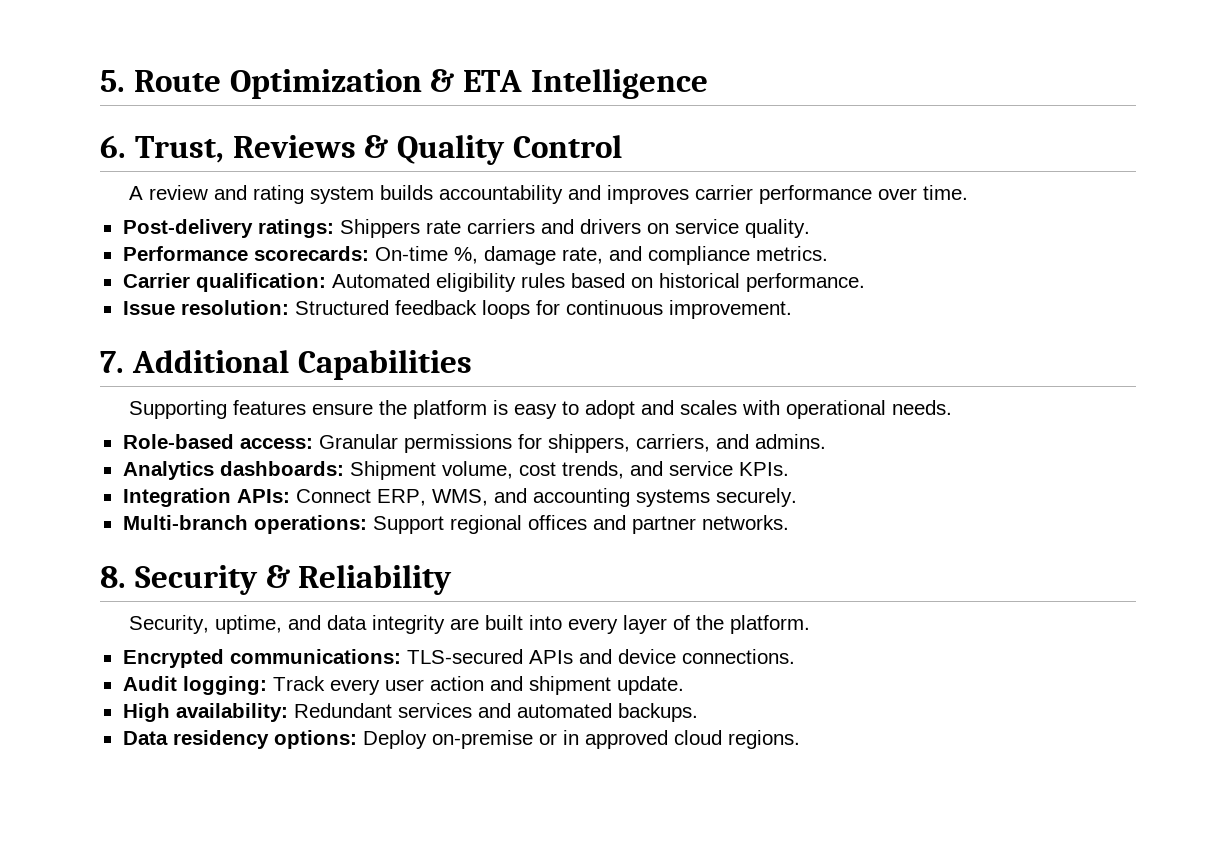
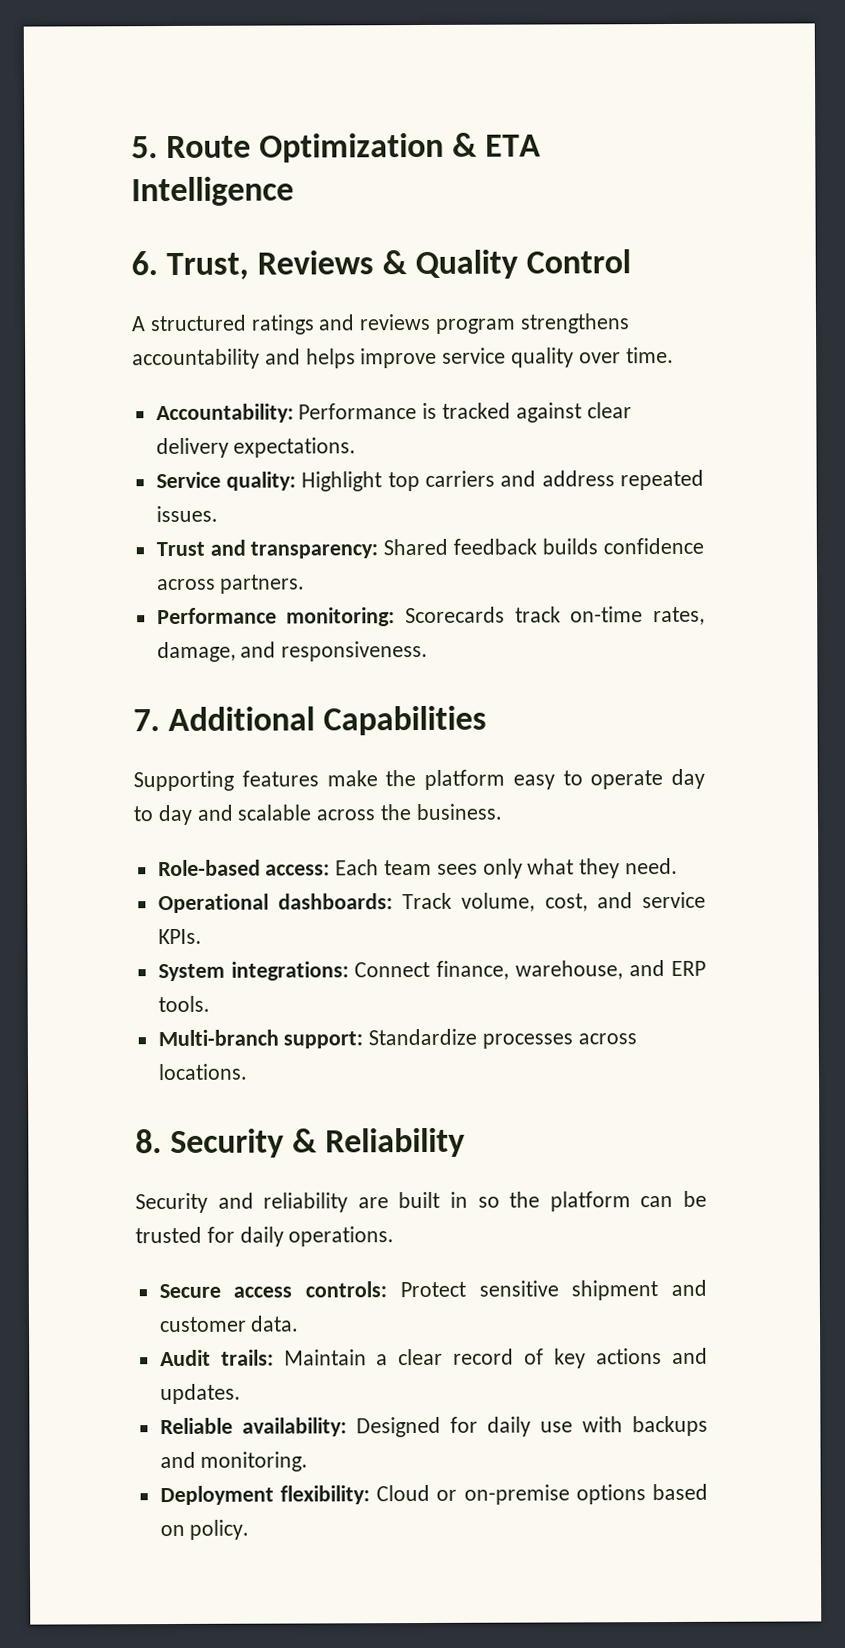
[148,185,968,204] [122,219,810,238] [122,246,828,265] [122,273,865,292] [122,300,792,319] review and rating system builds accountability and improves carrier performance over time. // Post-delivery ratings: Shippers rate carriers and drivers on service quality. // Performance scorecards: On-time %, damage rate, and compliance metrics. // Carrier qualification: Automated eligibility rules based on historical performance. // Issue resolution: Structured feedback loops for continuous improvement. -> [149,313,630,335] [132,346,674,370] [155,402,632,424] [155,437,357,459] [155,469,704,492] [155,505,218,523] [155,537,704,559] [156,574,306,594] [156,606,706,627] [156,640,429,663] structured ratings and reviews program strengthens accountability and helps improve service quality over time. // Accountability: Performance is tracked against clear delivery expectations. // Service quality: Highlight top carriers and address repeated issues. // Trust and transparency: Shared feedback builds confidence across partners. // Performance monitoring: Scorecards track on-time rates, damage, and responsiveness.
[311,400,508,419] ensure the platform is -> [326,769,505,790] make the platform
[584,400,952,419] [122,434,826,453] [122,461,789,480] [122,488,797,507] [122,515,789,534] [100,565,453,595] [128,615,810,634] [122,649,795,668] [122,676,684,695] [122,703,698,722] [122,730,800,749] adopt and scales with operational needs. // Role-based access: Granular permissions for shippers, carriers, and admins. // Analytics dashboards: Shipment volume, cost trends, and service KPIs. // Integration APIs: Connect ERP, WMS, and accounting systems securely. // Multi-branch operations: Support regional offices and partner networks. // 8. Security & Reliability // Security, uptime, and data integrity are built into every layer of the platform. // Encrypted communications: TLS-secured APIs and device connections. // Audit logging: Track every user action and shipment update. // High availability: Redundant services and automated backups. // Data residency options: Deploy on-premise or in approved cloud regions. -> [590,768,705,790] [133,803,502,826] [157,857,679,879] [157,891,707,914] [157,928,202,945] [157,960,706,982] [157,995,210,1013] [157,1028,637,1049] [157,1063,248,1081] [135,1127,466,1159] [135,1190,708,1214] [135,1226,395,1247] [158,1279,708,1301] [158,1315,300,1333] [159,1347,709,1369] [159,1383,241,1405] [159,1415,708,1438] [159,1451,309,1472] [159,1483,709,1506] [159,1519,250,1540] operate day to day and scalable across the business. // Role-based access: Each team sees only what they need. // Operational dashboards: Track volume, cost, and service KPIs. // System integrations: Connect finance, warehouse, and ERP tools. // Multi-branch support: Standardize processes across locations. // 8. Security & Reliability // Security and reliability are built in so the platform can be trusted for daily operations. // Secure access controls: Protect sensitive shipment and customer data. // Audit trails: Maintain a clear record of key actions and updates. // Reliable availability: Designed for daily use with backups and monitoring. // Deployment flexibility: Cloud or on-premise options based on policy.

